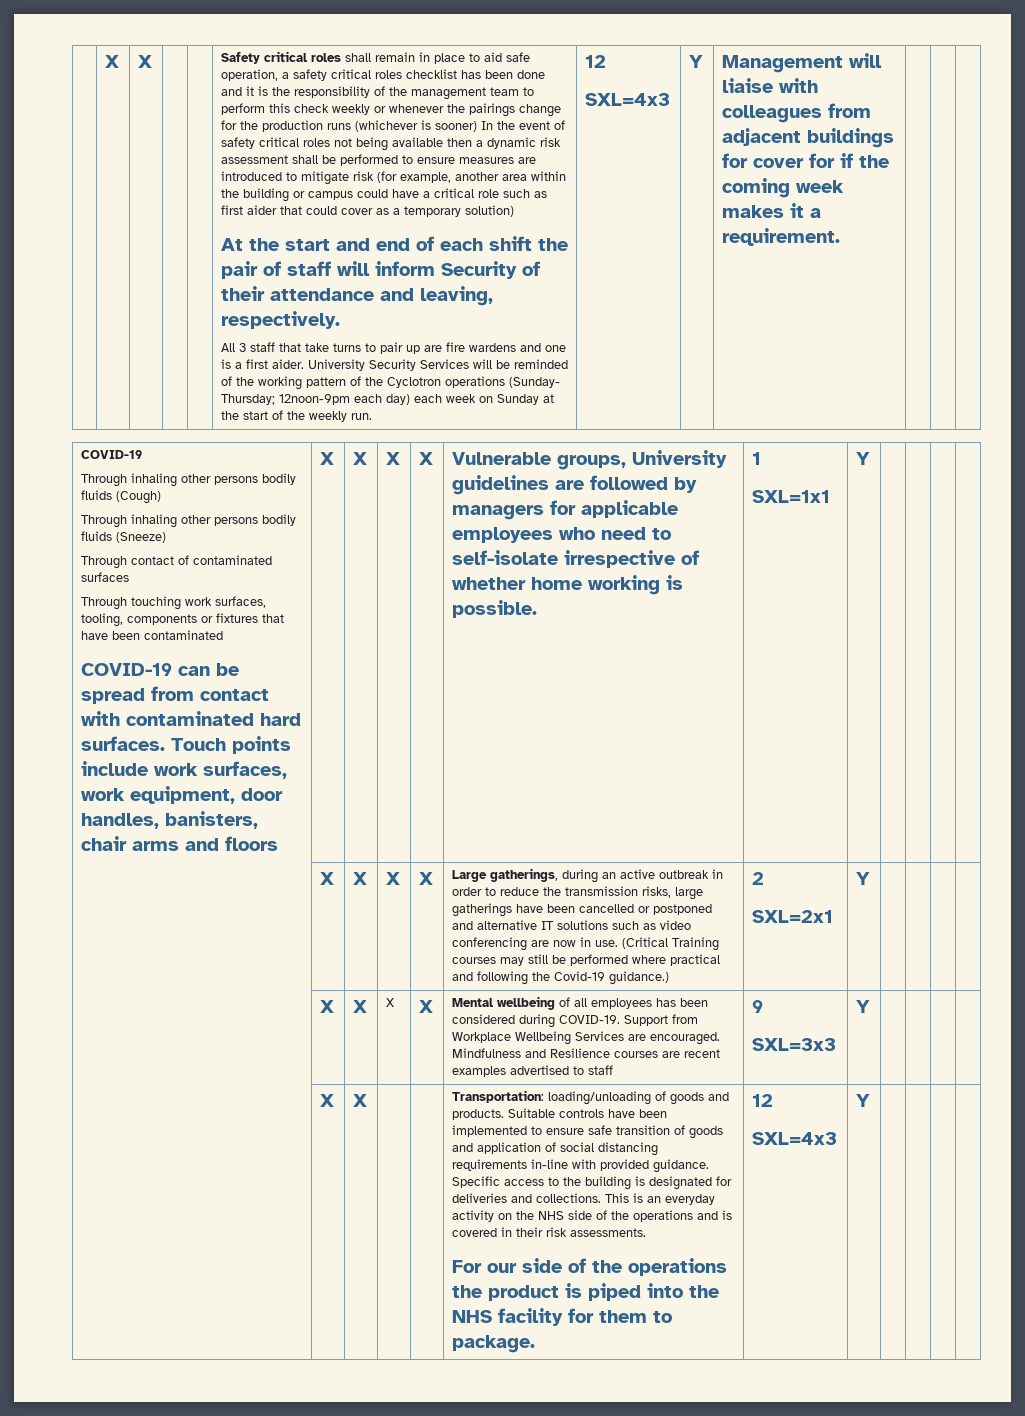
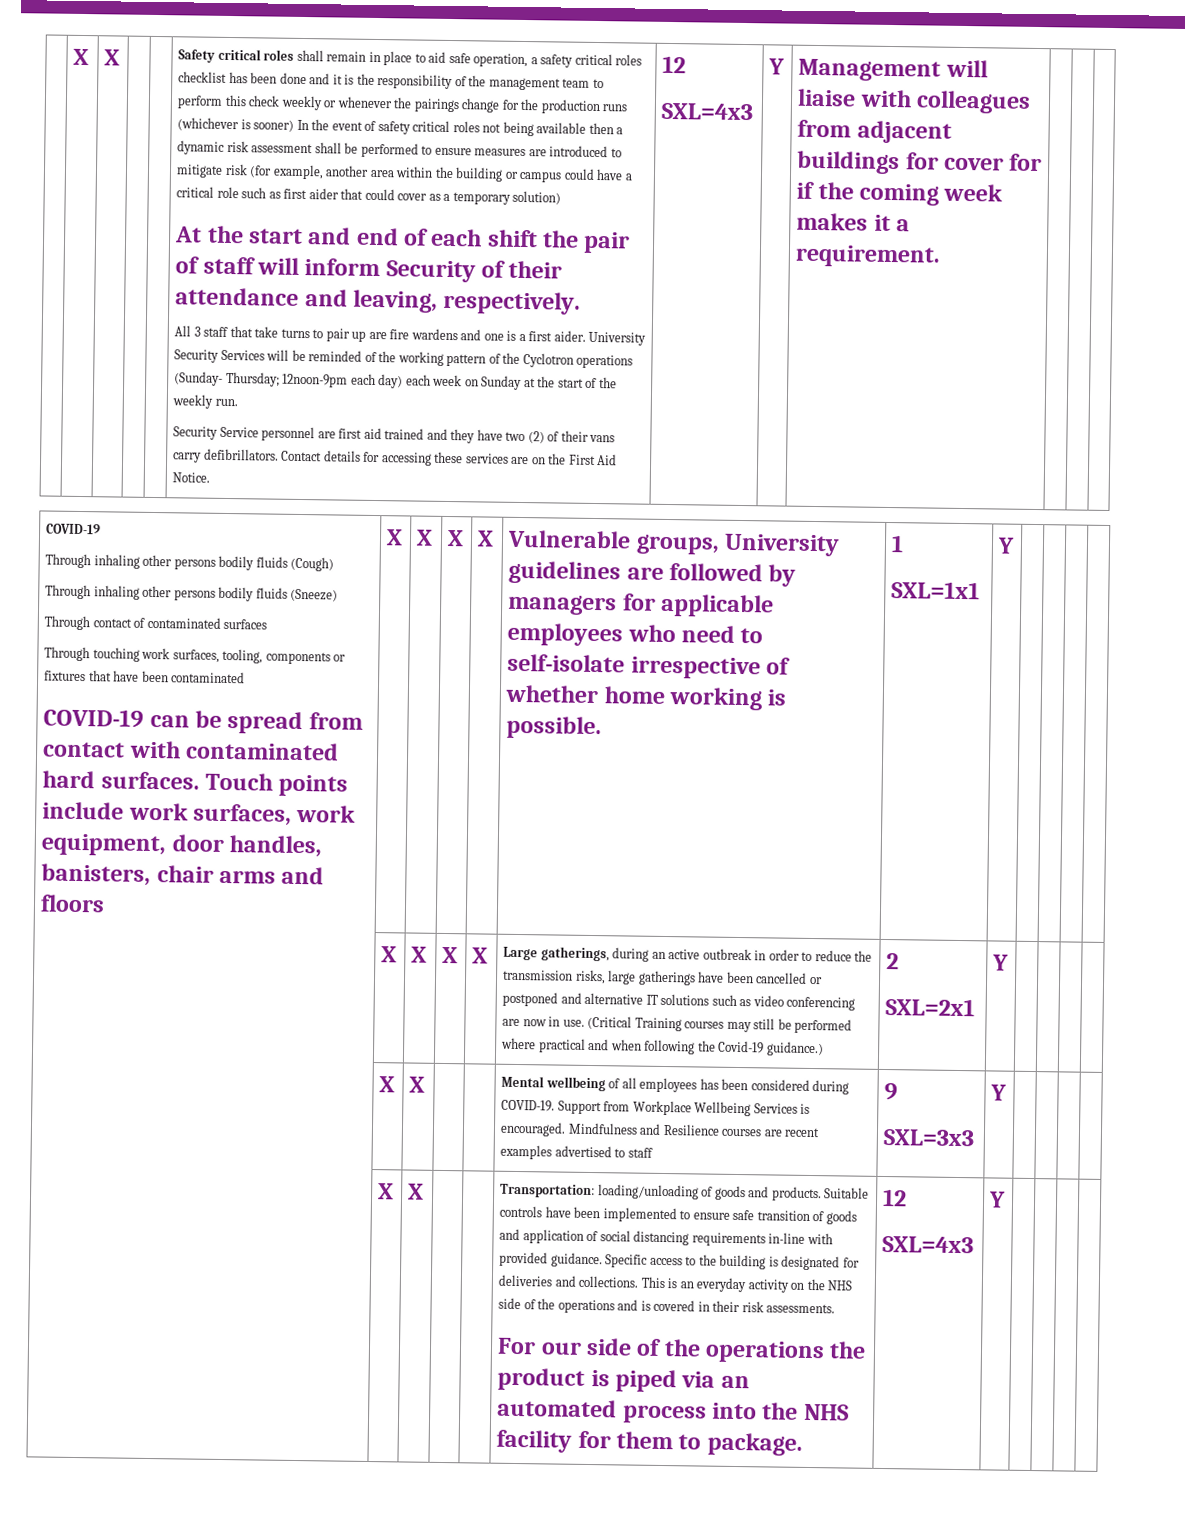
(372, 416) none -> [173,426,616,444] [173,448,618,466] [172,472,211,483] // Security Service personnel are first aid trained and they have two (2) of their vans carry defibrillators. Contact details for accessing these services are on the First Aid Notice.
(473, 976) none -> [610,1039,642,1051] when
[385,998,394,1007] [418,1000,433,1013] X | X -> (426, 1084) |
[627,1034,646,1041] are -> [800,1103,811,1114] is
(641, 1292) none -> [681,1371,750,1389] [497,1398,707,1424] via an automated process

